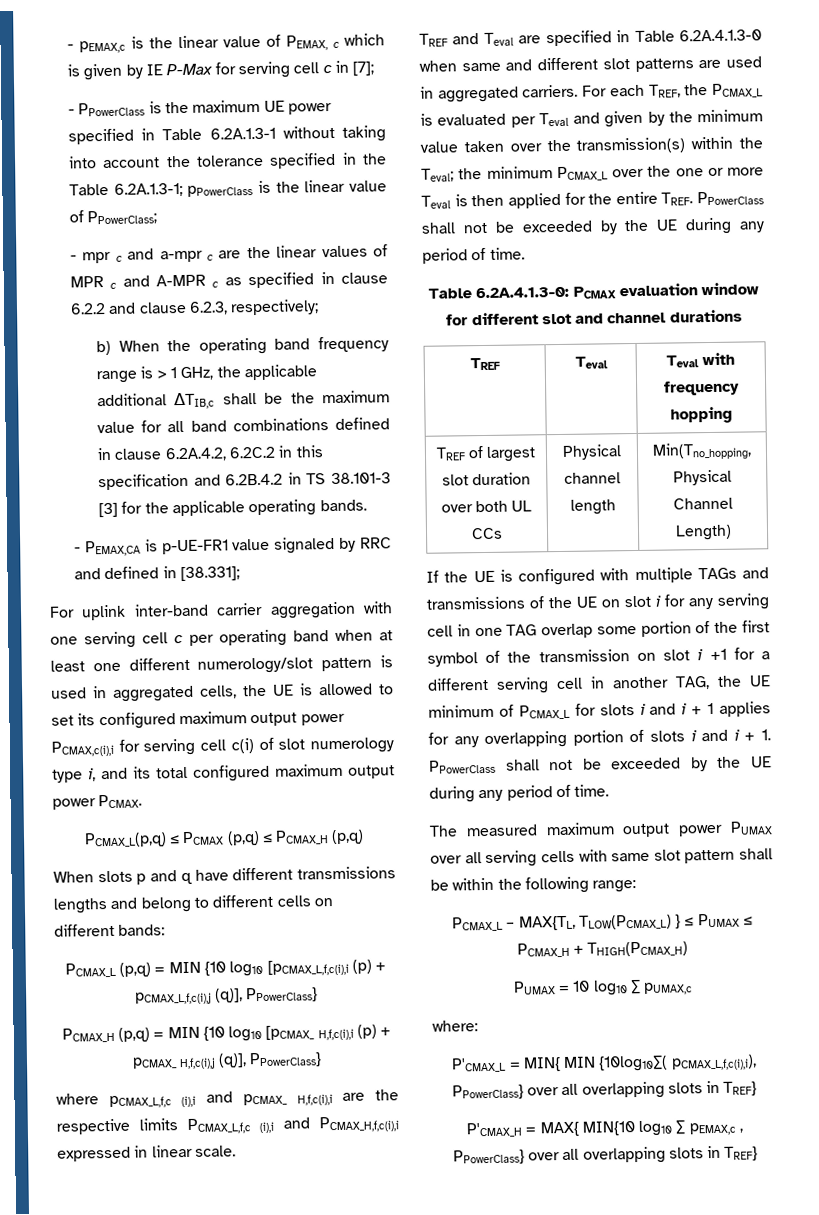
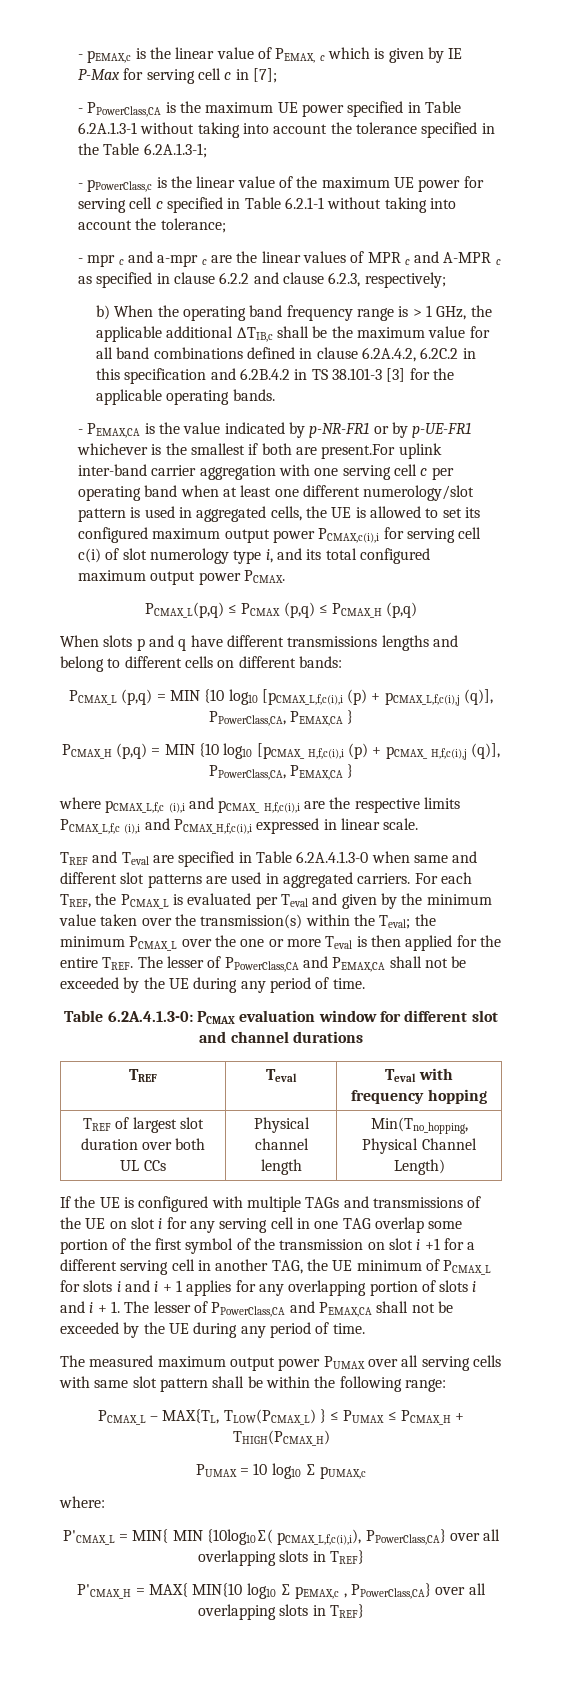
[78,102,146,117] PPowerClass -> [87,102,162,117] PPowerClass,CA
[187,179,388,197] [68,210,158,225] pPowerClass is the linear value of PPowerClass; -> [78,176,484,192] [78,197,456,213] [78,218,226,233] // - pPowerClass,c is the linear value of the maximum UE power for serving cell c specified in Table 6.2.1-1 without taking into account the tolerance;
[161,536,392,555] [73,566,240,582] [49,606,75,618] p-UE-FR1 value signaled by RRC and defined in [38.331]; // For -> [158,422,472,438] [77,443,396,459] the value indicated by p-NR-FR1 or by p-UE-FR1 whichever is the smallest if both are present.For
[246,987,319,1003] PPowerClass} -> [208,710,354,726] PPowerClass,CA, PEMAX,CA }
[249,1052,323,1068] PPowerClass} -> [208,764,354,780] PPowerClass,CA, PEMAX,CA }
[697,191,764,206] PPowerClass -> [137,956,386,972] The lesser of PPowerClass,CA and PEMAX,CA
[429,759,496,774] PPowerClass -> [124,1301,372,1317] The lesser of PPowerClass,CA and PEMAX,CA
[451,1084,524,1100] PPowerClass} -> [365,1529,446,1545] PPowerClass,CA}
[452,1149,525,1165] PPowerClass} -> [350,1583,431,1599] PPowerClass,CA}

